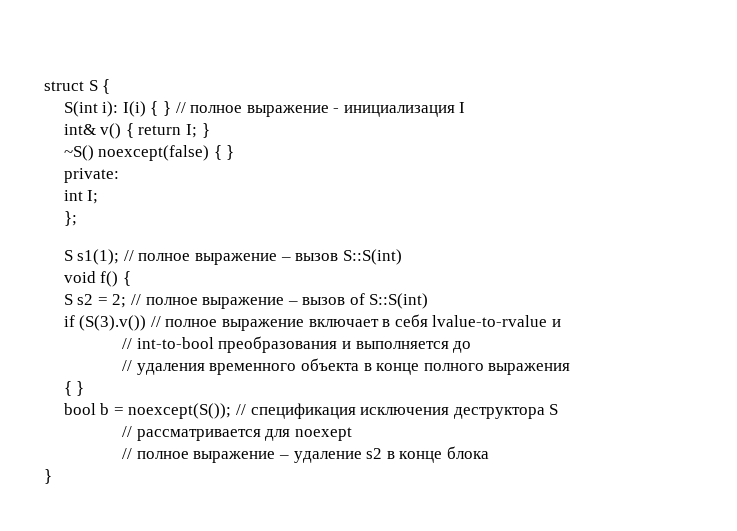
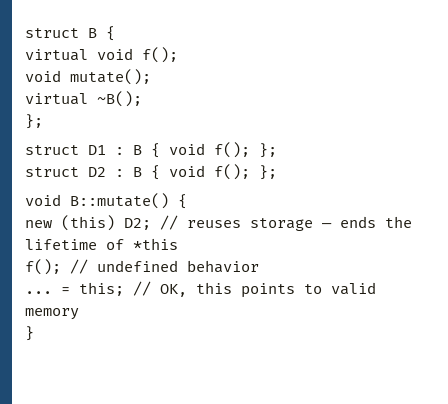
[44,79,111,94] [63,101,466,117] [63,123,210,139] [63,145,235,161] [63,168,119,183] [63,190,99,204] [63,211,77,226] [63,249,402,265] [63,271,131,287] [63,293,429,309] [63,314,561,331] [122,336,472,353] [122,358,571,375] [63,381,85,396] [63,403,559,419] [122,426,352,441] [122,446,489,463] struct S { // S(int i): I(i) { } // полное выражение - инициализация I // int& v() { return I; } // ~S() noexcept(false) { } // private: // int I; // }; // S s1(1); // полное выражение – вызов S::S(int) // void f() { // S s2 = 2; // полное выражение – вызов of S::S(int) // if (S(3).v()) // полное выражение включает в себя lvalue-to-rvalue и // // int-to-bool преобразования и выполняется до // // удаления временного объекта в конце полного выражения // { } // bool b = noexcept(S()); // спецификация исключения деструктора S // // рассматривается для noexept // // полное выражение – удаление s2 в конце блока -> [25,26,115,41] [25,47,178,63] [25,69,151,85] [25,91,142,107] [25,114,43,129] [25,142,277,158] [25,164,277,180] [25,193,187,209] [25,215,412,231] [25,238,178,250] [25,259,259,275] [25,281,376,298] [25,308,79,320] struct B { // virtual void f(); // void mutate(); // virtual ~B(); // }; // struct D1 : B { void f(); }; // struct D2 : B { void f(); }; // void B::mutate() { // new (this) D2; // reuses storage — ends the lifetime of *this // f(); // undefined behavior // ... = this; // OK, this points to valid memory

